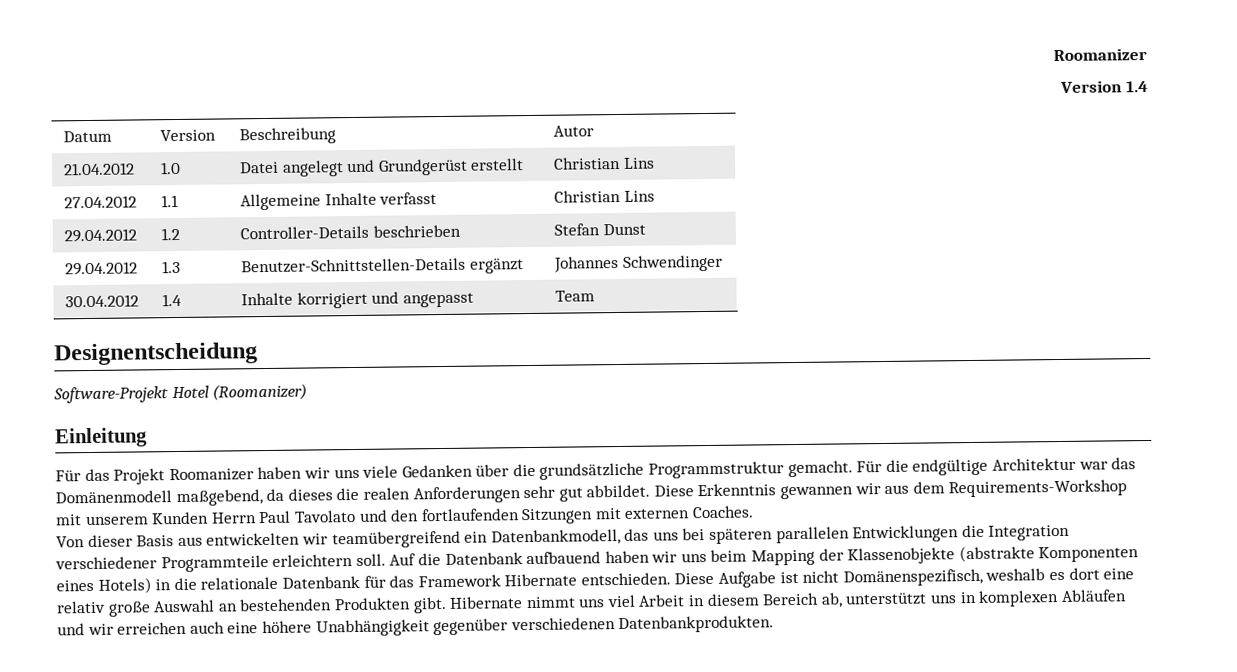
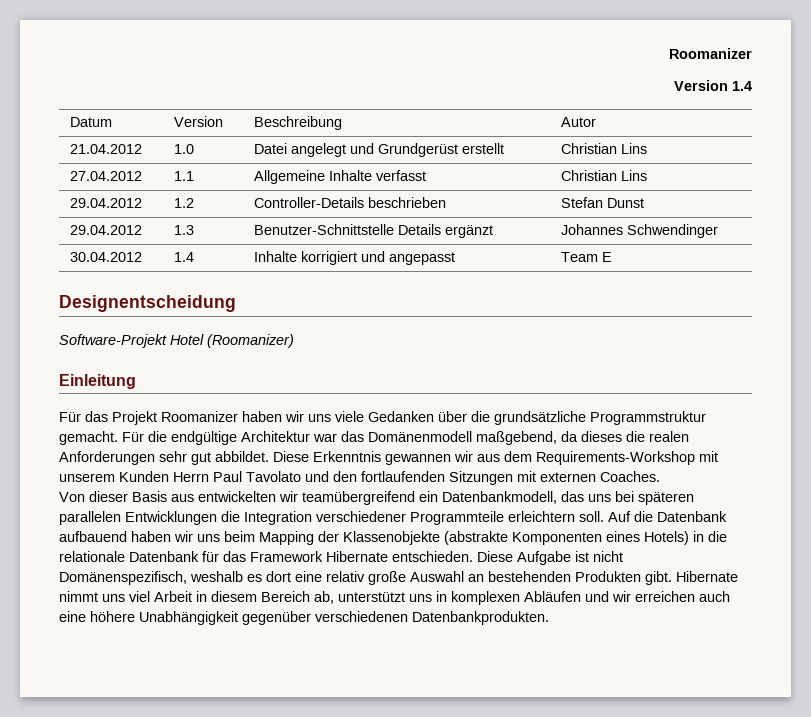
[240,257,466,274] Benutzer-Schnittstellen-Details -> [253,224,441,235] Benutzer-Schnittstelle Details
(595, 296) none -> [601,252,612,262] E

